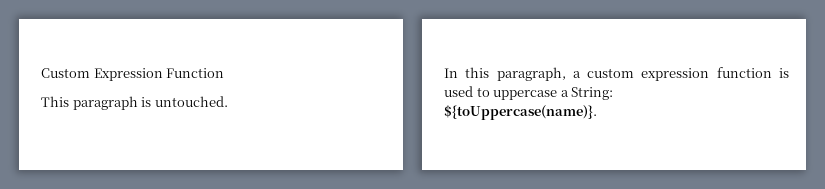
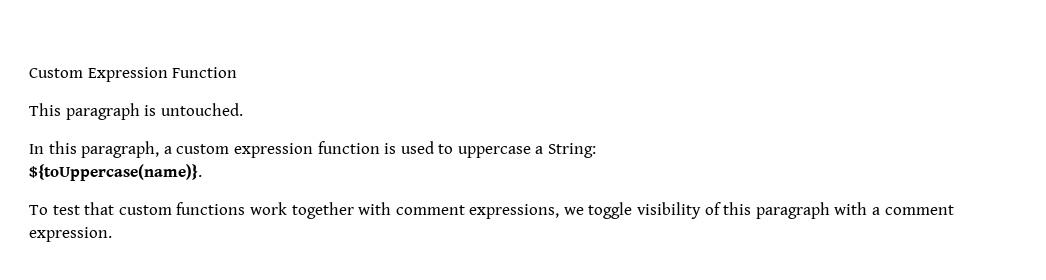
(597, 112) none -> [29,202,954,219] [29,227,112,242] // To test that custom functions work together with comment expressions, we toggle visibility of this paragraph with a comment expression.

